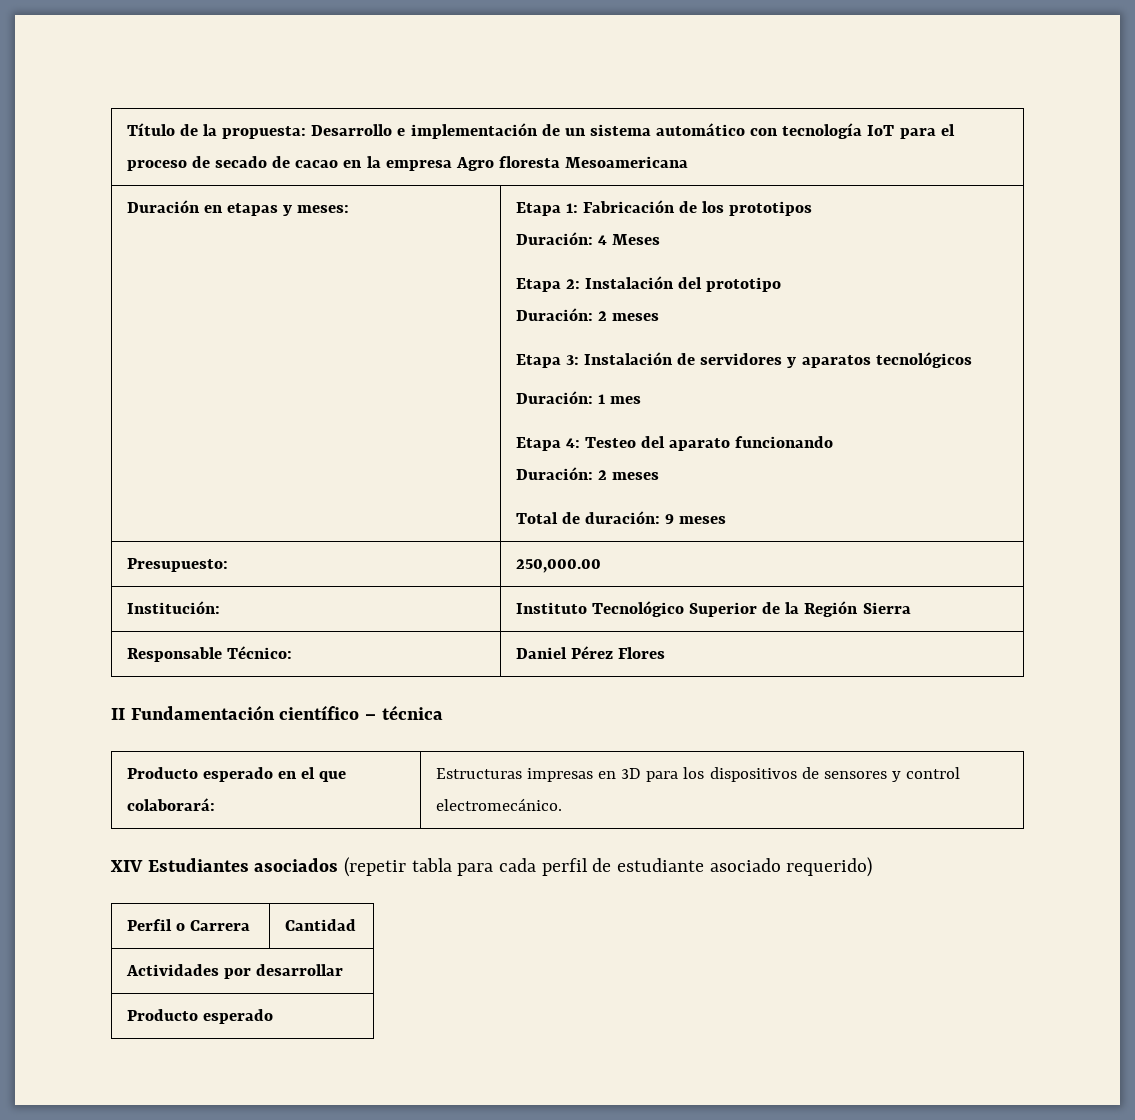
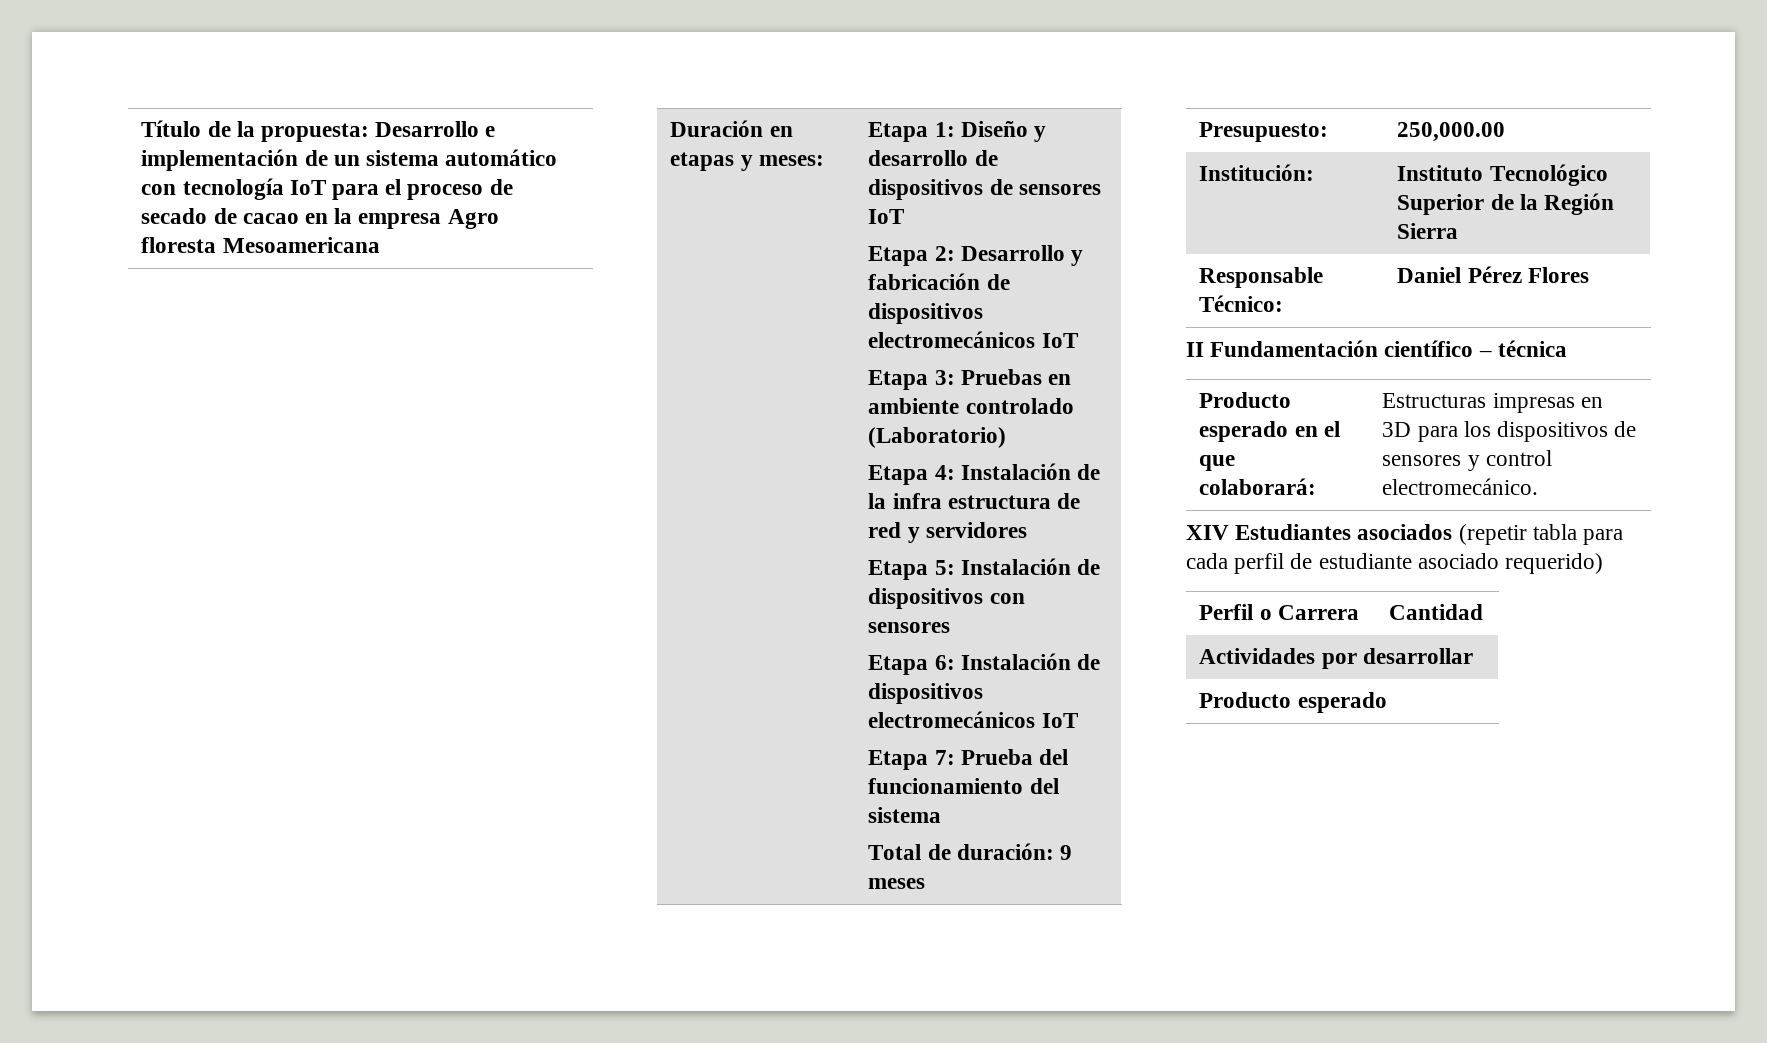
[583,200,813,216] [515,232,661,245] [515,276,782,292] [515,308,660,321] [515,352,972,368] [515,391,642,404] [515,436,834,451] [515,467,660,480] Fabricación de los prototipos // Duración: 4 Meses // Etapa 2: Instalación del prototipo // Duración: 2 meses // Etapa 3: Instalación de servidores y aparatos tecnológicos // Duración: 1 mes // Etapa 4: Testeo del aparato funcionando // Duración: 2 meses -> [960,121,1046,142] [868,150,998,166] [868,179,1101,200] [868,209,905,224] [868,245,1083,266] [868,273,1010,290] [868,303,984,324] [868,331,1078,348] [868,369,1071,390] [868,398,1074,414] [868,427,1007,448] [868,463,1100,485] [868,493,1080,509] [868,522,1027,543] [868,558,1100,580] [868,588,1025,609] [868,622,951,633] [868,653,1100,675] [868,683,984,704] [868,711,1078,728] [868,749,1068,770] [868,778,1059,794] [868,807,942,823] Diseño y desarrollo de dispositivos de sensores IoT // Etapa 2: Desarrollo y fabricación de dispositivos electromecánicos IoT // Etapa 3: Pruebas en ambiente controlado (Laboratorio) // Etapa 4: Instalación de la infra estructura de red y servidores // Etapa 5: Instalación de dispositivos con sensores // Etapa 6: Instalación de dispositivos electromecánicos IoT // Etapa 7: Prueba del funcionamiento del sistema

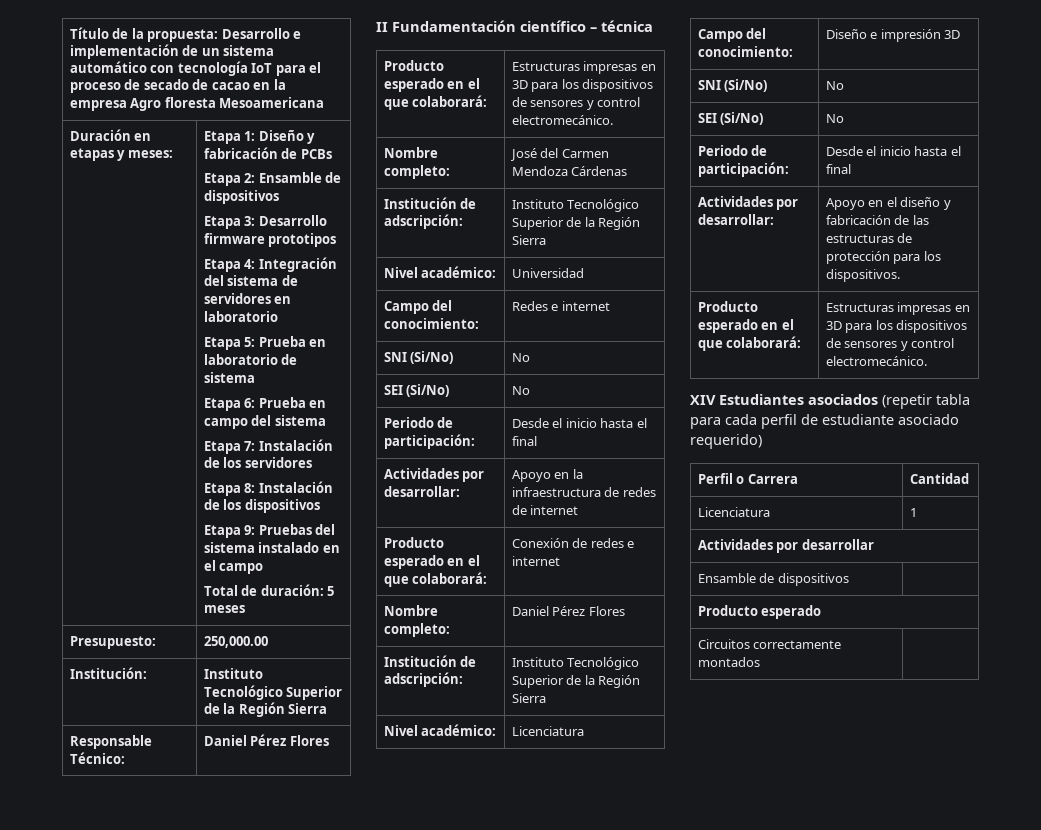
[868,150,998,166] [868,179,1101,200] [868,209,905,224] desarrollo de dispositivos de sensores IoT -> [203,147,332,159] fabricación de PCBs
[960,245,1083,266] [868,273,1010,290] [868,303,984,324] [868,331,1078,348] Desarrollo y fabricación de dispositivos electromecánicos IoT -> [258,172,342,183] [203,190,279,204] Ensamble de dispositivos
[960,369,1071,385] [868,398,1074,414] [868,427,1007,448] [868,463,1100,485] [868,493,1080,509] [868,522,920,543] Pruebas en ambiente controlado (Laboratorio) // Etapa 4: Instalación de la infra estructura de red y -> [258,215,327,226] [203,233,337,247] [203,257,337,272] [203,275,298,286] [203,293,292,304] [203,311,278,322] [203,336,327,350] [203,354,298,365] [203,372,255,383] [203,397,327,411] [203,415,326,429] [203,439,333,454] [203,457,242,468] Desarrollo firmware prototipos // Etapa 4: Integración del sistema de servidores en laboratorio // Etapa 5: Prueba en laboratorio de sistema // Etapa 6: Prueba en campo del sistema // Etapa 7: Instalación de los
[934,558,1100,575] [868,588,1025,609] [868,622,951,633] [868,653,1100,675] [868,683,984,704] [868,711,1078,728] [868,749,1068,770] [868,778,1059,794] [868,807,942,823] 5: Instalación de dispositivos con sensores // Etapa 6: Instalación de dispositivos electromecánicos IoT // Etapa 7: Prueba del funcionamiento del sistema -> [244,481,333,493] [203,499,320,513] [203,524,336,538] [203,542,340,553] [203,560,264,574] 8: Instalación de los dispositivos // Etapa 9: Pruebas del sistema instalado en el campo
[1059,845,1072,860] 9 -> [327,586,335,596] 5
(1539, 486) none -> [383,147,438,158] [383,165,450,179] [509,148,609,161] [511,166,628,176] [383,197,477,209] [383,214,463,229] [511,199,640,212] [511,217,641,230] [511,235,546,245] [383,266,497,278] [511,268,584,278] [383,300,453,314] [383,318,479,329] [511,301,610,311] [383,351,454,364] [511,353,530,362] [383,384,450,397] [511,386,530,395] [383,417,454,428] [383,434,475,449] [511,418,647,428] [511,436,537,446] [383,468,485,482] [383,486,460,497] [511,469,583,482] [511,487,656,497] [511,505,579,515] [383,537,444,548] [383,555,480,569] [383,572,488,587] [511,538,635,548] [511,556,560,566] [383,605,438,616] [383,623,450,637] [511,606,625,616] [383,655,477,667] [383,672,463,687] [511,657,640,670] [511,675,641,688] [511,693,546,703] [383,724,497,736] [511,726,584,736] [697,28,767,42] [697,46,793,57] [825,29,961,42] [697,79,768,92] [825,81,844,90] [697,112,764,125] [825,114,844,123] [697,145,768,156] [697,162,789,177] [825,146,961,156] [825,164,851,174] [697,196,799,210] [697,214,774,225] [825,197,951,210] [825,215,929,225] [825,233,913,243] [825,251,941,264] [825,269,900,282] [697,301,758,312] [697,319,794,333] [697,336,802,351] [825,302,970,315] [825,320,968,333] [825,338,955,351] [825,356,927,366] // Nombre completo: | José del Carmen Mendoza Cárdenas // Institución de adscripción: | Instituto Tecnológico Superior de la Región Sierra // Nivel académico: | Universidad // Campo del conocimiento: | Redes e internet // SNI (Si/No) | No // SEI (Si/No) | No // Periodo de participación: | Desde el inicio hasta el final // Actividades por desarrollar: | Apoyo en la infraestructura de redes de internet // Producto esperado en el que colaborará: | Conexión de redes e internet // Nombre completo: | Daniel Pérez Flores // Institución de adscripción: | Instituto Tecnológico Superior de la Región Sierra // Nivel académico: | Licenciatura // Campo del conocimiento: | Diseño e impresión 3D // SNI (Si/No) | No // SEI (Si/No) | No // Periodo de participación: | Desde el inicio hasta el final // Actividades por desarrollar: | Apoyo en el diseño y fabricación de las estructuras de protección para los dispositivos. // Producto esperado en el que colaborará: | Estructuras impresas en 3D para los dispositivos de sensores y control electromecánico.
(1484, 612) none -> [697,507,770,517] [909,508,917,517] // Licenciatura | 1
[1199,692,1387,713] // Producto esperado -> [697,573,849,586] [697,605,822,619] [697,639,842,649] [697,657,760,667] // Ensamble de dispositivos | // Producto esperado // Circuitos correctamente montados |

